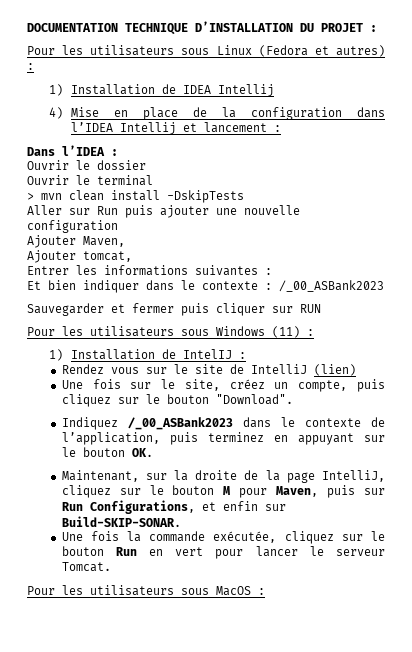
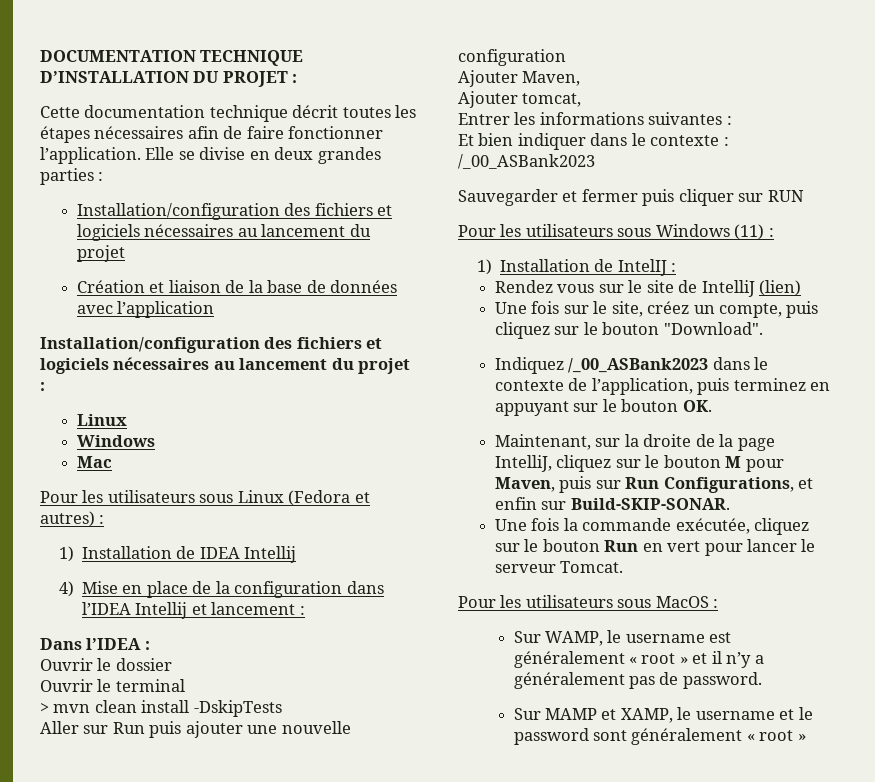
(377, 28) none -> [40,105,417,122] [40,126,384,143] [40,147,381,164] [40,168,104,185] [76,203,393,220] [76,224,371,241] [76,245,125,262] [76,280,398,293] [76,301,215,318] [40,337,383,353] [40,357,411,374] [40,382,45,391] [76,414,127,426] [76,435,155,447] [76,456,112,468] // Cette documentation technique décrit toutes les étapes nécessaires afin de faire fonctionner l’application. Elle se divise en deux grandes parties : // Installation/configuration des fichiers et logiciels nécessaires au lancement du projet // Création et liaison de la base de données avec l’application // Installation/configuration des fichiers et logiciels nécessaires au lancement du projet : // Linux // Windows // Mac
(265, 591) none -> [513,630,732,646] [513,651,764,668] [513,672,762,689] [513,707,813,723] [513,728,806,745] // Sur WAMP, le username est généralement « root » et il n’y a généralement pas de password. // Sur MAMP et XAMP, le username et le password sont généralement « root »

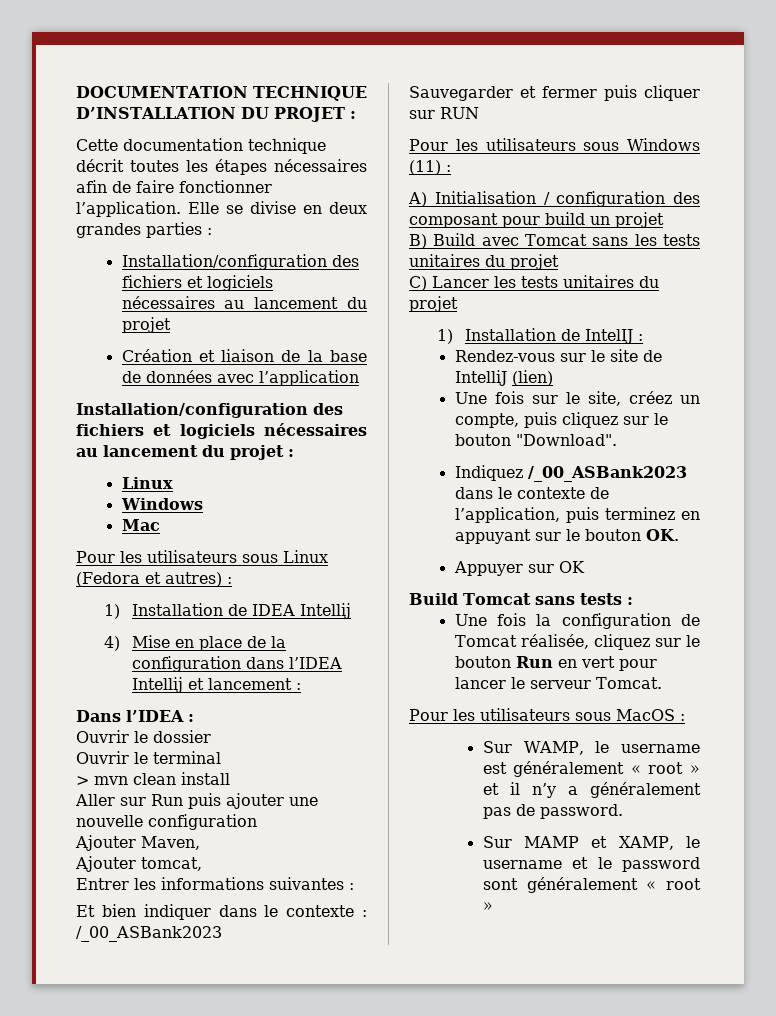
[193,700,282,717] -DskipTests -> (230, 778) none
(774, 232) none -> [408,191,700,207] [409,212,664,228] [409,233,700,249] [409,254,559,270] [409,275,659,291] [409,296,458,312] // A) Initialisation / configuration des composant pour build un projet // B) Build avec Tomcat sans les tests unitaires du projet // C) Lancer les tests unitaires du projet
[494,280,595,293] Rendez vous -> [454,350,555,362] Rendez-vous
[494,434,775,451] [494,455,784,472] [494,476,814,493] [494,497,730,510] Maintenant, sur la droite de la page IntelliJ, cliquez sur le bouton M pour Maven, puis sur Run Configurations, et enfin sur Build-SKIP-SONAR. -> [453,561,585,576] [409,593,633,605] Appuyer sur OK // Build Tomcat sans tests :
[582,518,750,534] commande exécutée, -> [561,613,700,629] [454,634,589,649] configuration de Tomcat réalisée,

